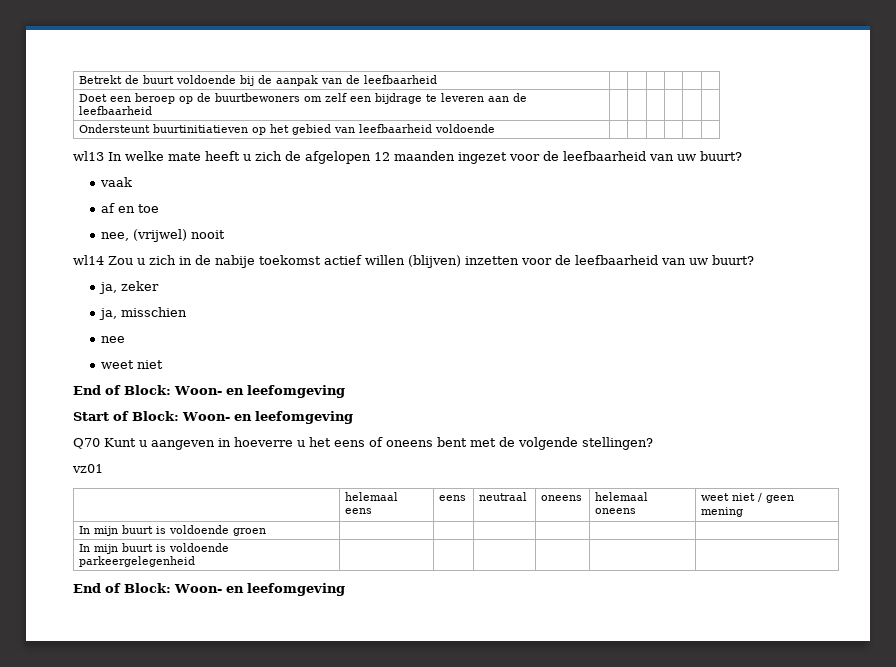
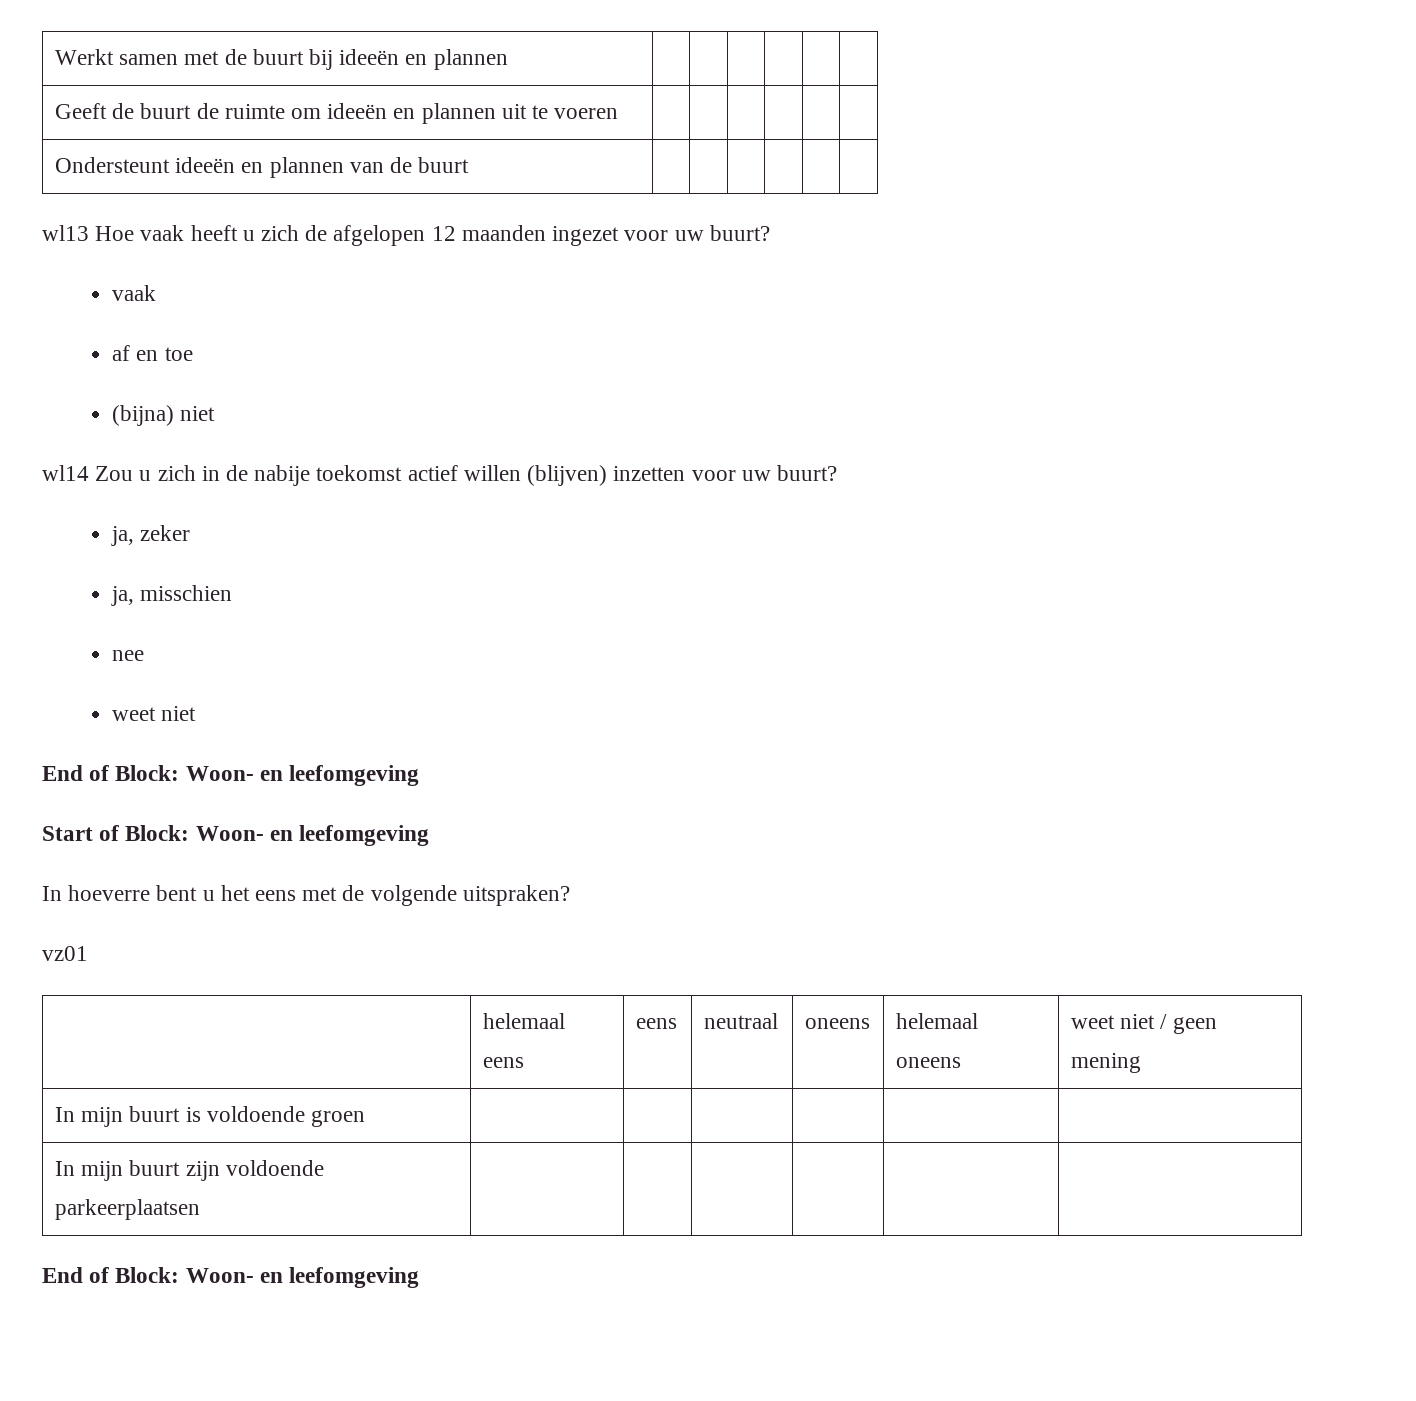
[79,75,438,86] [79,93,528,104] [79,106,153,115] [79,124,496,135] [73,151,201,161] Betrekt de buurt voldoende bij de aanpak van de leefbaarheid | | | | | | // Doet een beroep op de buurtbewoners om zelf een bijdrage te leveren aan de leefbaarheid | | | | | | // Ondersteunt buurtinitiatieven op het gebied van leefbaarheid voldoende | | | | | | // wl13 In welke mate -> [54,49,508,70] [54,103,619,124] [54,157,470,178] [42,225,185,241] Werkt samen met de buurt bij ideeën en plannen | | | | | | // Geeft de buurt de ruimte om ideeën en plannen uit te voeren | | | | | | // Ondersteunt ideeën en plannen van de buurt | | | | | | // wl13 Hoe vaak
[543,151,674,161] de leefbaarheid van -> (669, 235) none
[101,229,226,242] nee, (vrijwel) nooit -> [112,405,216,426] (bijna) niet
[555,255,686,265] de leefbaarheid van -> (736, 475) none
[73,437,467,450] Q70 Kunt u aangeven in hoeverre u het eens of oneens bent -> [42,885,297,901] In hoeverre bent u het eens
[582,437,653,450] stellingen? -> [462,885,570,906] uitspraken?
[156,543,230,552] [79,556,196,567] is voldoende parkeergelegenheid -> [185,1160,324,1181] [54,1199,200,1220] zijn voldoende parkeerplaatsen

